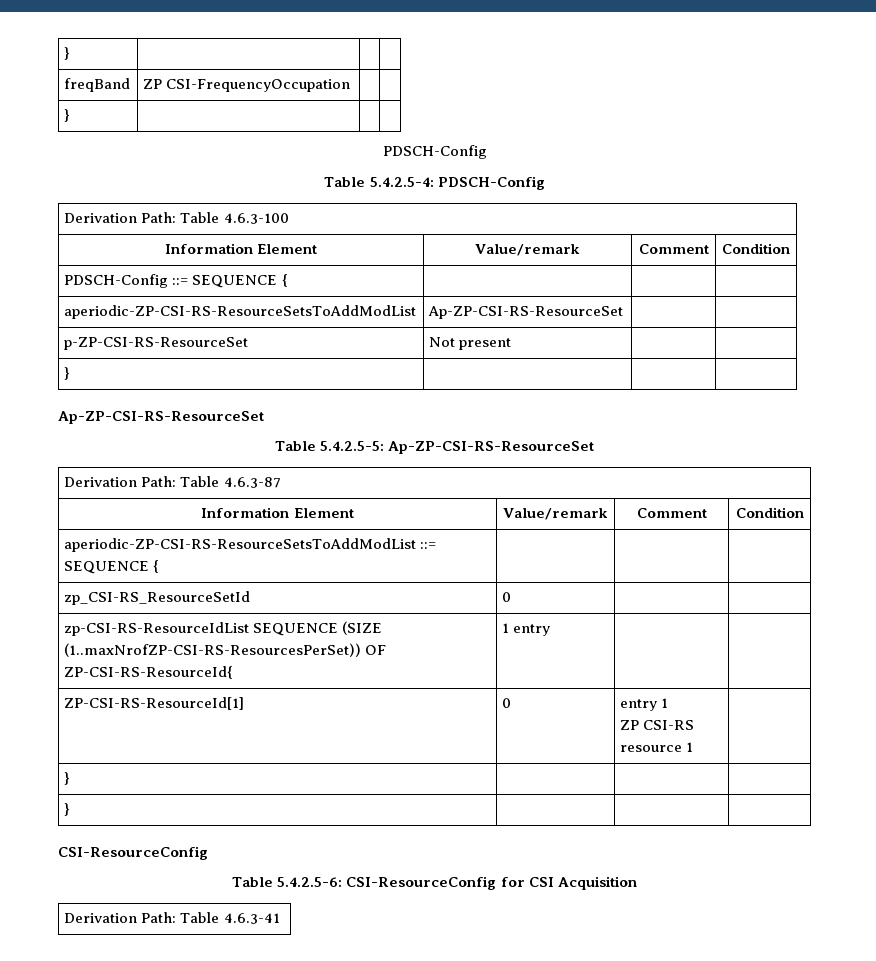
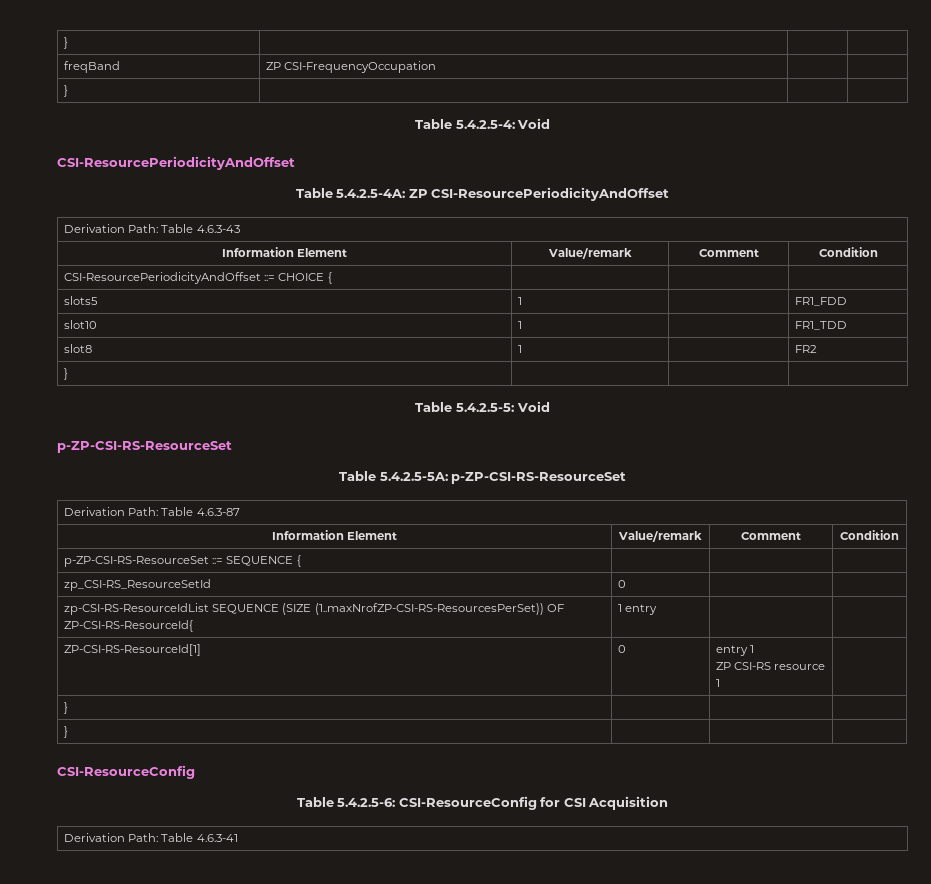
[382,145,487,159] [324,176,545,190] [64,212,289,224] [164,243,318,254] [475,244,580,256] [638,244,709,254] [722,243,790,254] [64,274,288,288] [64,305,417,319] [428,306,624,319] [64,337,249,350] [429,337,512,350] [64,367,71,380] [58,411,264,424] [274,441,595,454] PDSCH-Config // Table 5.4.2.5-4: PDSCH-Config // Derivation Path: Table 4.6.3-100 // Information Element | Value/remark | Comment | Condition // PDSCH-Config ::= SEQUENCE { | | | // aperiodic-ZP-CSI-RS-ResourceSetsToAddModList | Ap-ZP-CSI-RS-ResourceSet | | // p-ZP-CSI-RS-ResourceSet | Not present | | // } | | | // Ap-ZP-CSI-RS-ResourceSet // Table 5.4.2.5-5: Ap-ZP-CSI-RS-ResourceSet -> [414,118,551,129] [57,156,295,170] [295,187,670,201] [64,224,240,233] [221,247,348,257] [547,248,632,259] [698,249,759,257] [818,247,878,257] [64,272,332,284] [64,296,99,305] [518,297,523,305] [795,297,848,306] [64,320,98,329] [518,321,523,329] [795,321,848,330] [64,344,93,353] [518,345,523,353] [795,345,818,353] [64,368,69,380] [415,401,550,412] [57,441,232,453] [338,471,627,484] Table 5.4.2.5-4: Void // CSI-ResourcePeriodicityAndOffset // Table 5.4.2.5-4A: ZP CSI-ResourcePeriodicityAndOffset // Derivation Path: Table 4.6.3-43 // Information Element | Value/remark | Comment | Condition // CSI-ResourcePeriodicityAndOffset ::= CHOICE { | | | // slots5 | 1 | | FR1_FDD // slot10 | 1 | | FR1_TDD // slot8 | 1 | | FR2 // } | | | // Table 5.4.2.5-5: Void // p-ZP-CSI-RS-ResourceSet // Table 5.4.2.5-5A: p-ZP-CSI-RS-ResourceSet
[64,538,417,552] aperiodic-ZP-CSI-RS-ResourceSetsToAddModList -> [64,556,210,567] p-ZP-CSI-RS-ResourceSet

